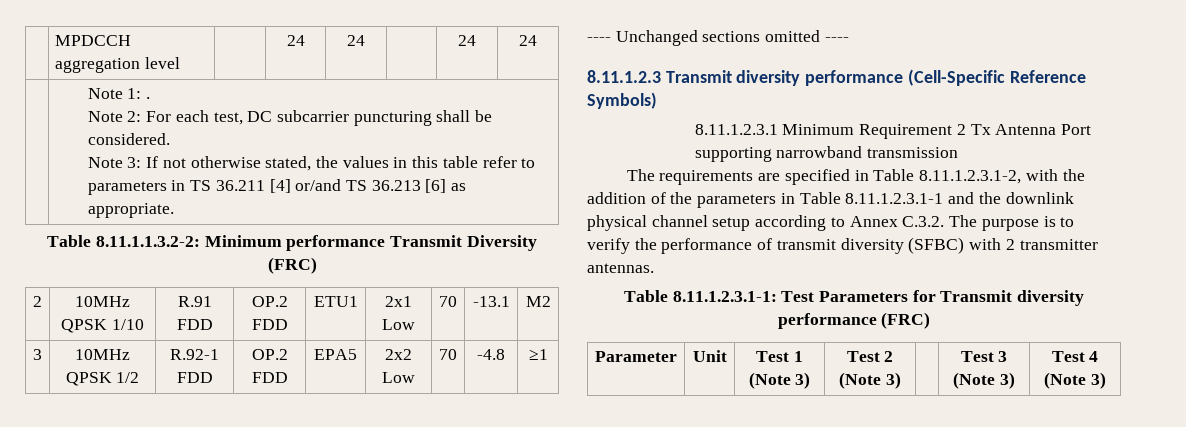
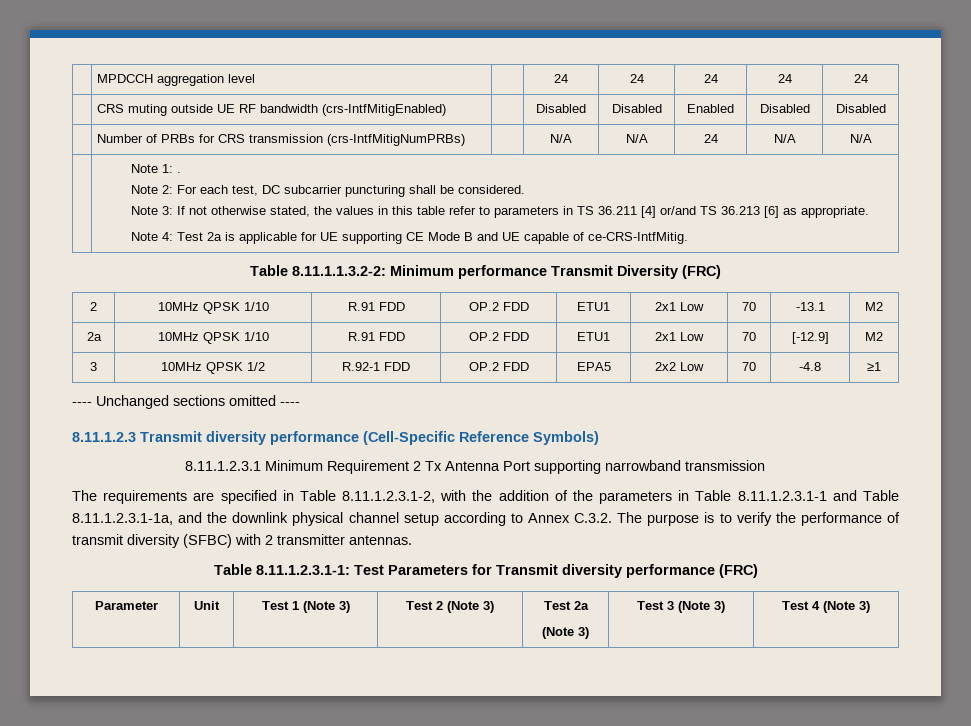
[458,35,476,46] [519,35,537,46] | 24 | 24 -> [703,74,718,83] [777,74,792,83] [853,74,868,83] [97,104,447,116] [536,104,586,113] [611,104,662,113] [687,104,734,113] [759,104,810,113] [835,104,886,113] [97,134,466,146] [550,134,572,143] [625,134,648,143] [703,134,718,143] [773,134,796,143] [849,134,872,143] 24 | 24 | 24 // | CRS muting outside UE RF bandwidth (crs-IntfMitigEnabled) | | Disabled | Disabled | Enabled | Disabled | Disabled // | Number of PRBs for CRS transmission (crs-IntfMitigNumPRBs) | | N/A | N/A | 24 | N/A | N/A
(174, 210) none -> [130,232,688,244] // Note 4: Test 2a is applicable for UE supporting CE Mode B and UE capable of ce-CRS-IntfMitig.
(551, 301) none -> [86,332,102,341] [157,332,269,344] [347,332,405,341] [468,332,529,341] [577,332,610,341] [655,332,704,341] [742,332,756,341] [791,332,829,344] [865,332,883,341] // 2a | 10MHz QPSK 1/10 | R.91 FDD | OP.2 FDD | ETU1 | 2x1 Low | 70 | [-12.9] | M2
(975, 198) none -> [862,490,899,501] [72,512,203,525] Table 8.11.1.2.3.1-1a, and
(901, 380) none -> [543,601,589,610] [542,627,589,639] Test 2a // (Note 3)

